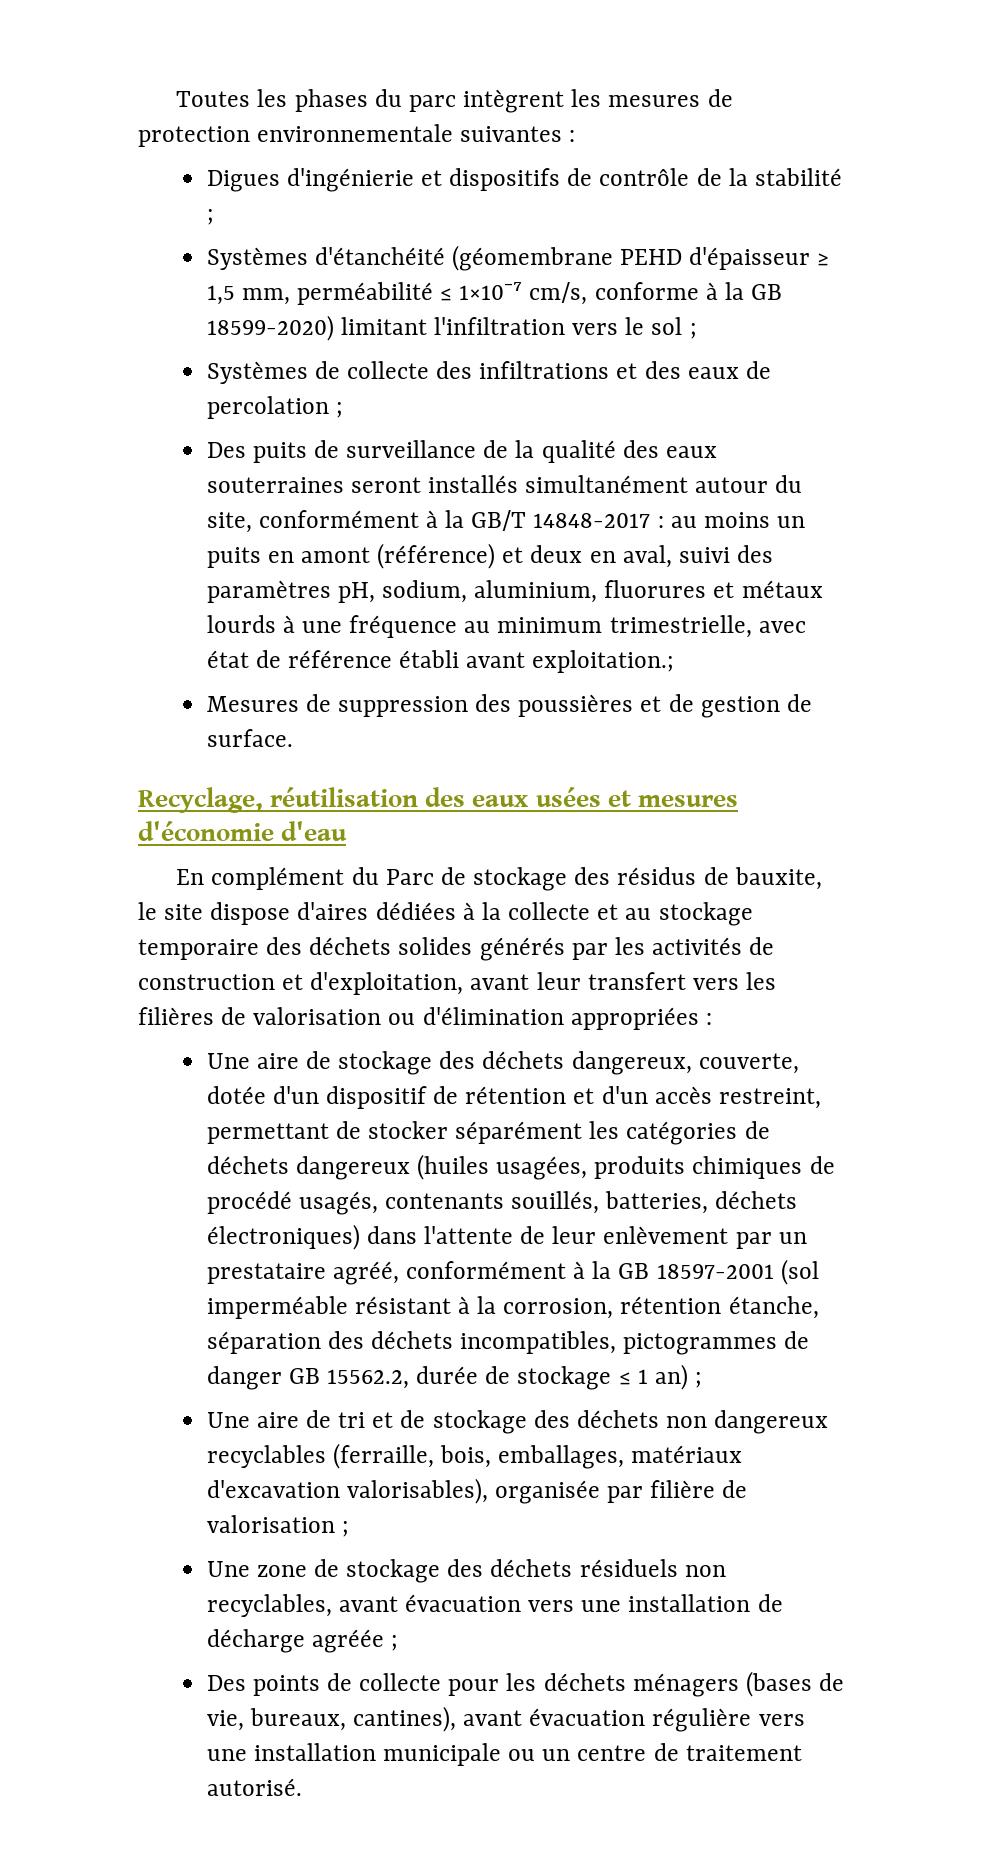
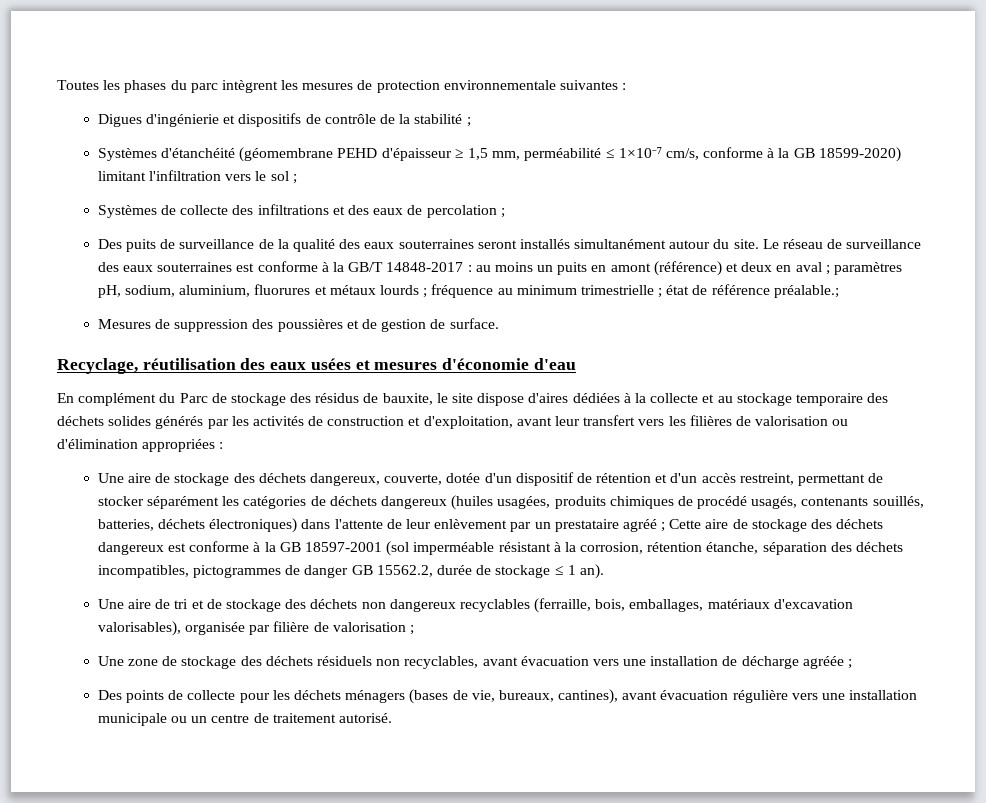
[206,510,419,533] site, conformément -> [733,239,922,249] [97,261,318,272] site. Le réseau de surveillance des eaux souterraines est conforme
[622,545,774,568] aval, suivi des -> [795,262,830,275] aval ;
[282,615,342,633] à une -> [423,288,428,298] ;
[609,615,806,638] trimestrielle, avec -> [580,285,663,298] trimestrielle ;
[399,650,675,673] établi avant exploitation.; -> [773,285,839,298] préalable.;
[332,1261,566,1285] agréé, conformément -> [622,519,884,532] [97,541,250,555] agréé ; Cette aire de stockage des déchets dangereux est conforme
[654,1364,703,1390] an) ; -> [579,564,604,579] an).

